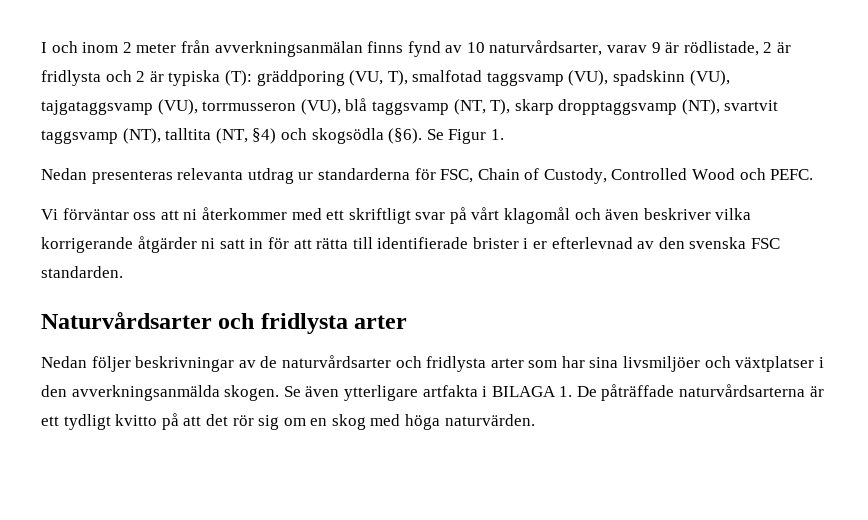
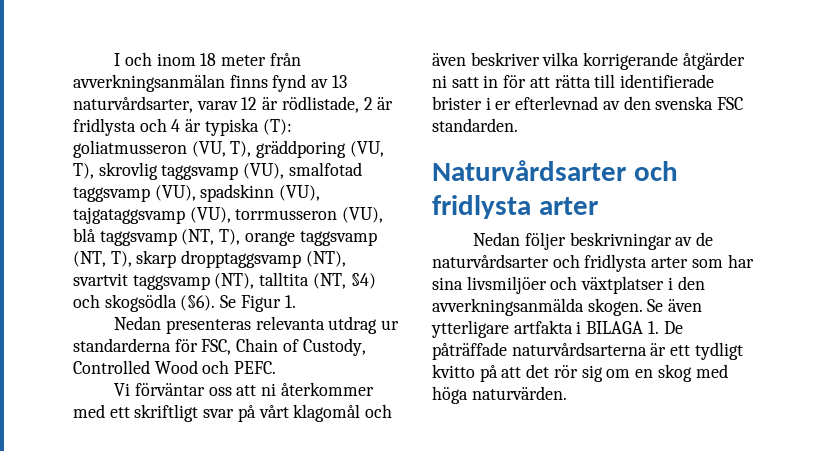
[122,42,132,53] 2 -> [200,53,217,66] 18
[466,42,485,53] 10 -> [331,75,347,88] 13
[651,42,661,53] 9 -> [241,97,258,110] 12
[136,71,146,82] 2 -> [171,119,181,132] 4
[256,70,408,86] gräddporing (VU, T), -> [73,140,384,158] [73,162,285,180] goliatmusseron (VU, T), gräddporing (VU, T), skrovlig taggsvamp (VU),
(511, 107) none -> [244,231,377,246] [73,251,132,267] orange taggsvamp (NT, T),

